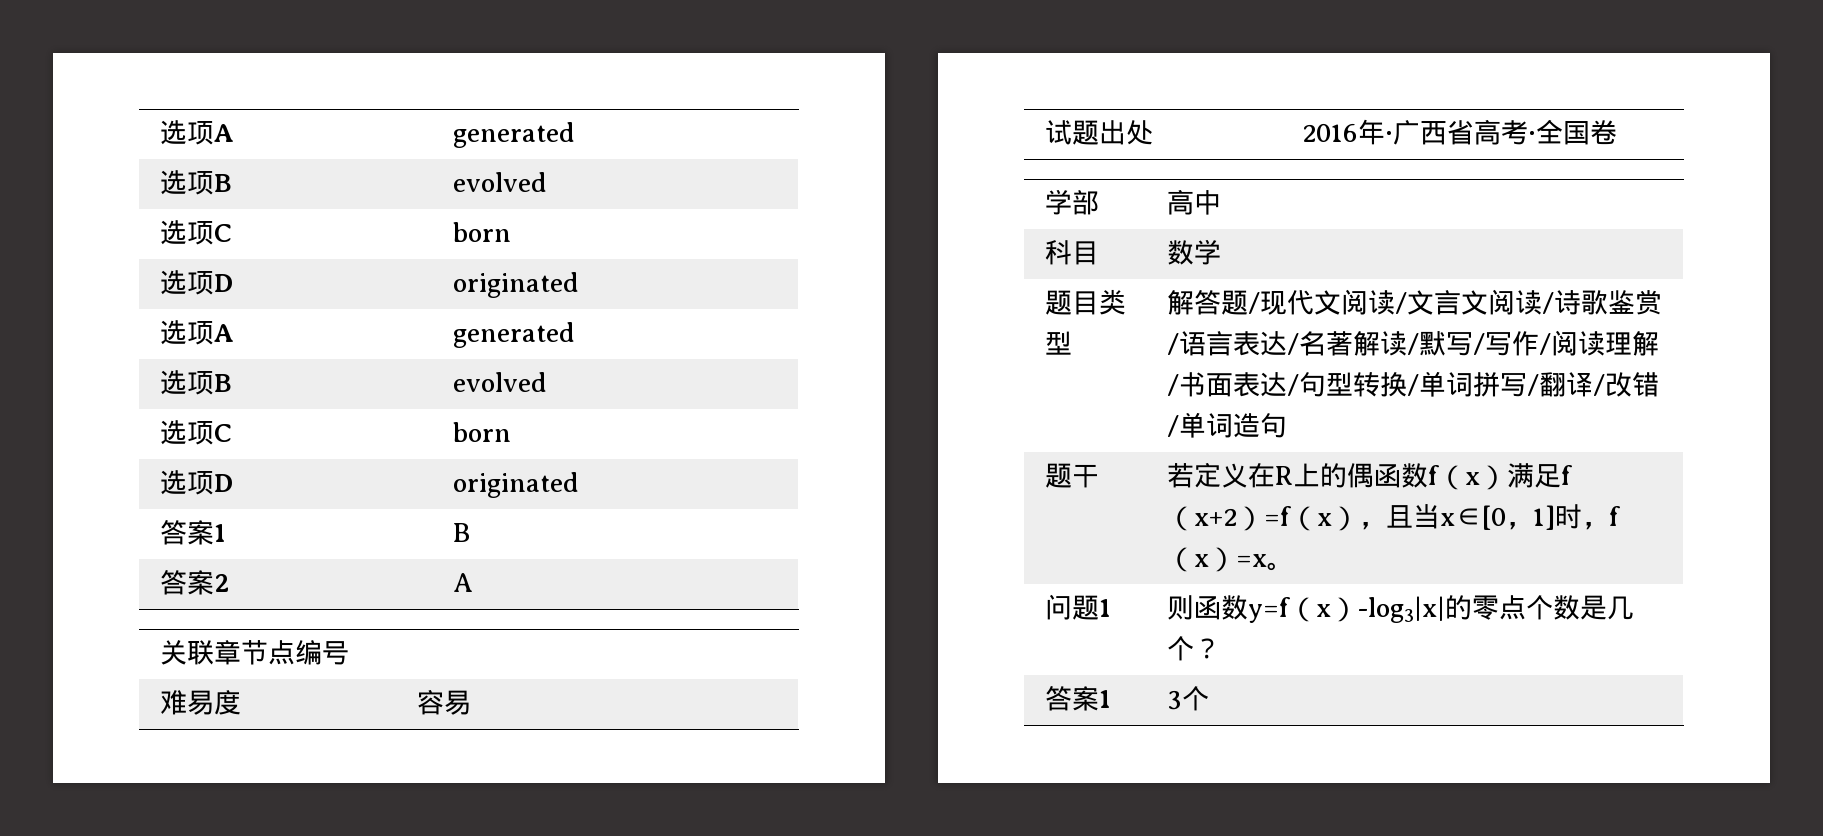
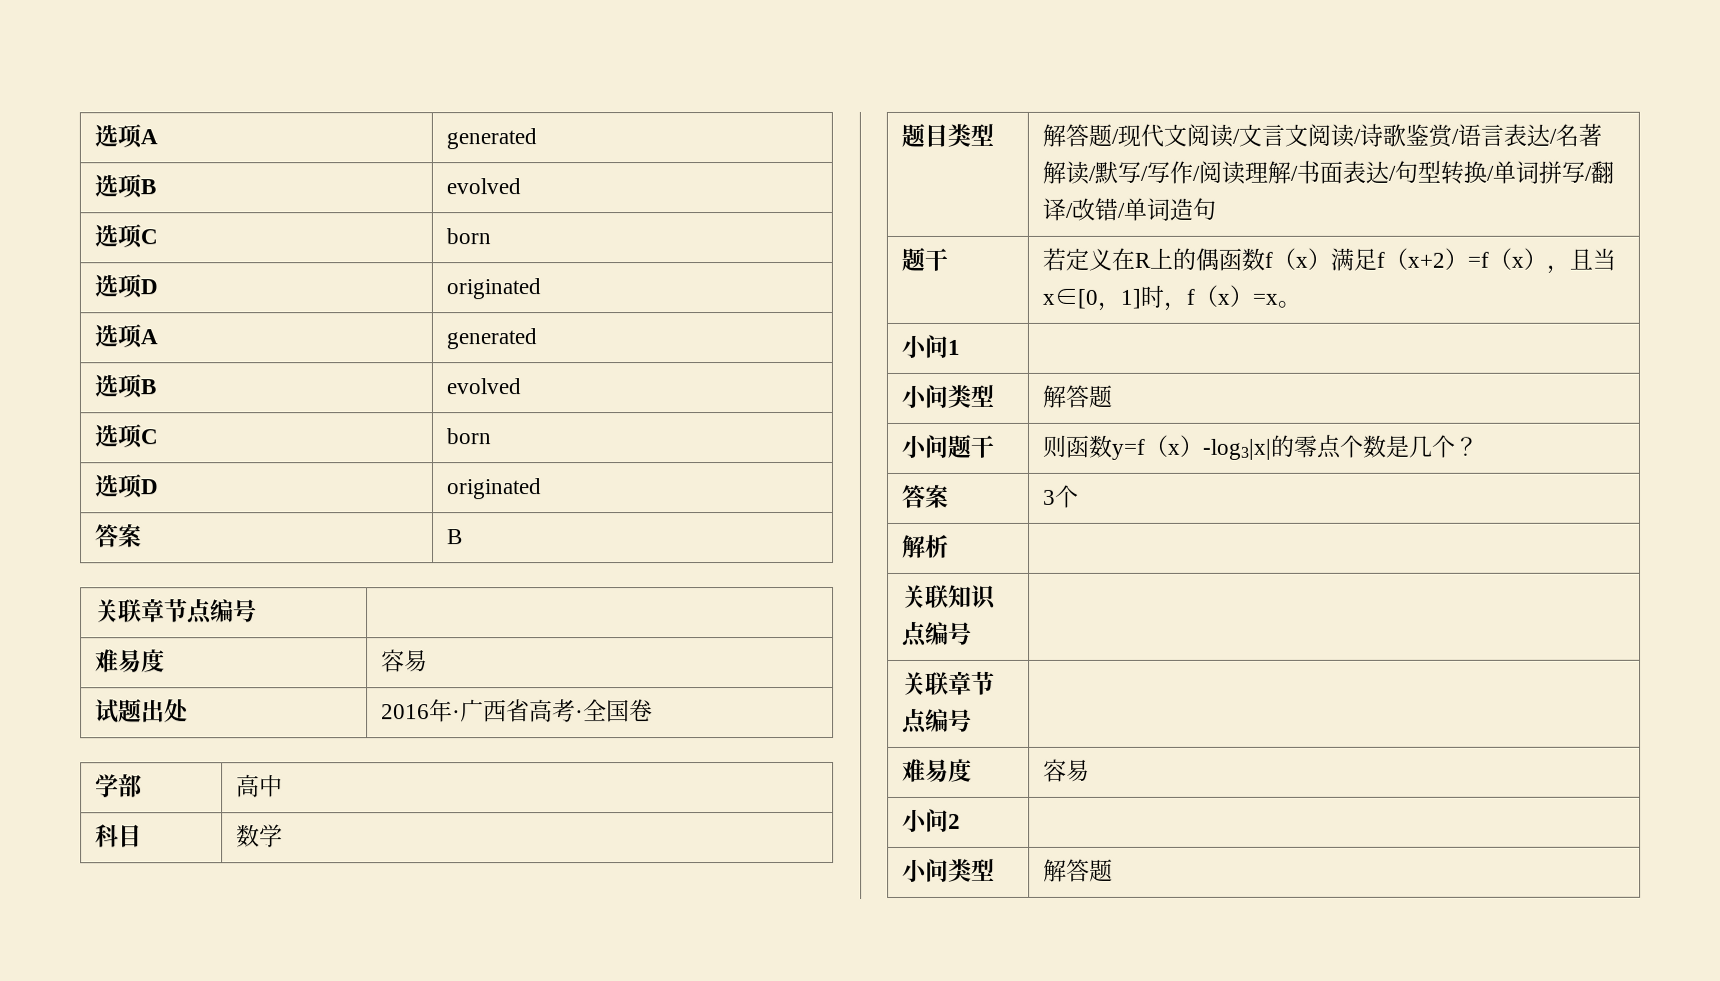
[213,524,226,542] [452,523,470,542] [159,569,229,595] [452,573,473,592] 1 | B // 答案2 | A -> [447,529,464,545] | B
[1044,594,1111,620] 问题1 -> [901,334,961,358] [901,384,995,408] [1042,384,1113,408] [901,433,995,458] 小问1 | // 小问类型 | 解答题 // 小问题干
[1098,690,1111,708] 1 -> (950, 496) none
(1209, 698) none -> [902,534,950,558] [902,584,998,610] [902,620,973,647] [902,670,996,695] [902,707,973,734] [902,758,973,782] [1043,758,1091,782] [902,808,962,832] [902,858,996,882] [1043,858,1114,882] // 解析 | // 关联知识点编号 | // 关联章节点编号 | // 难易度 | 容易 // 小问2 | // 小问类型 | 解答题

